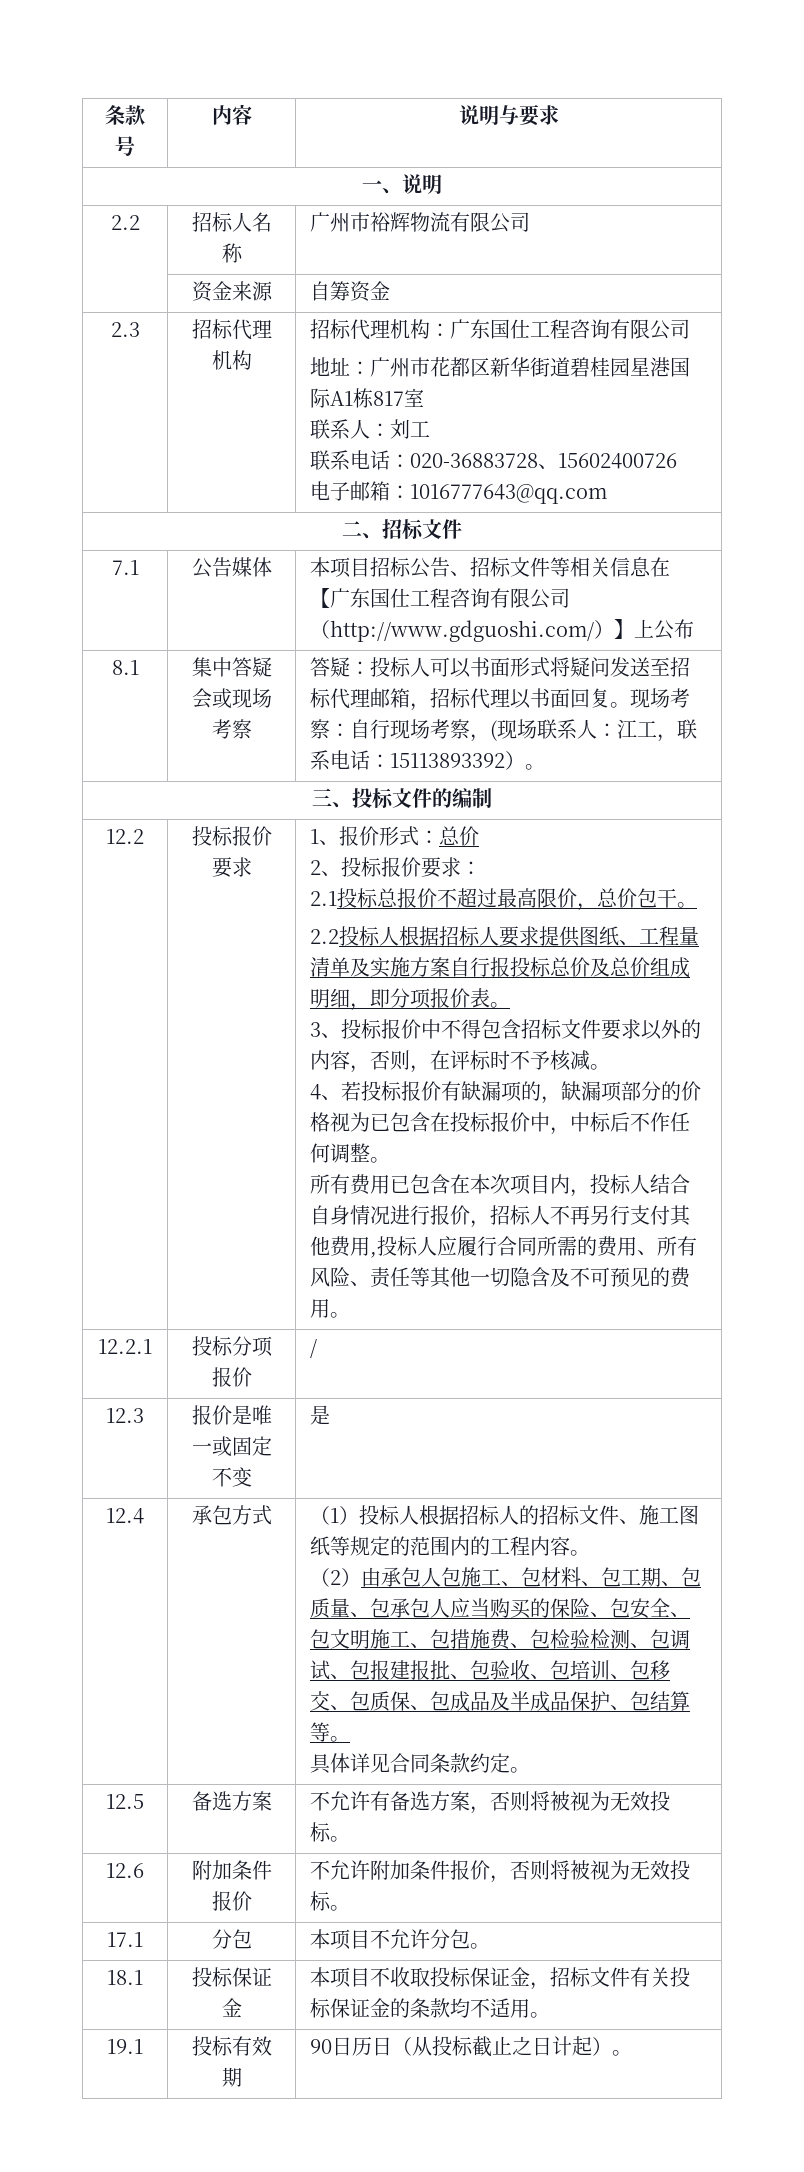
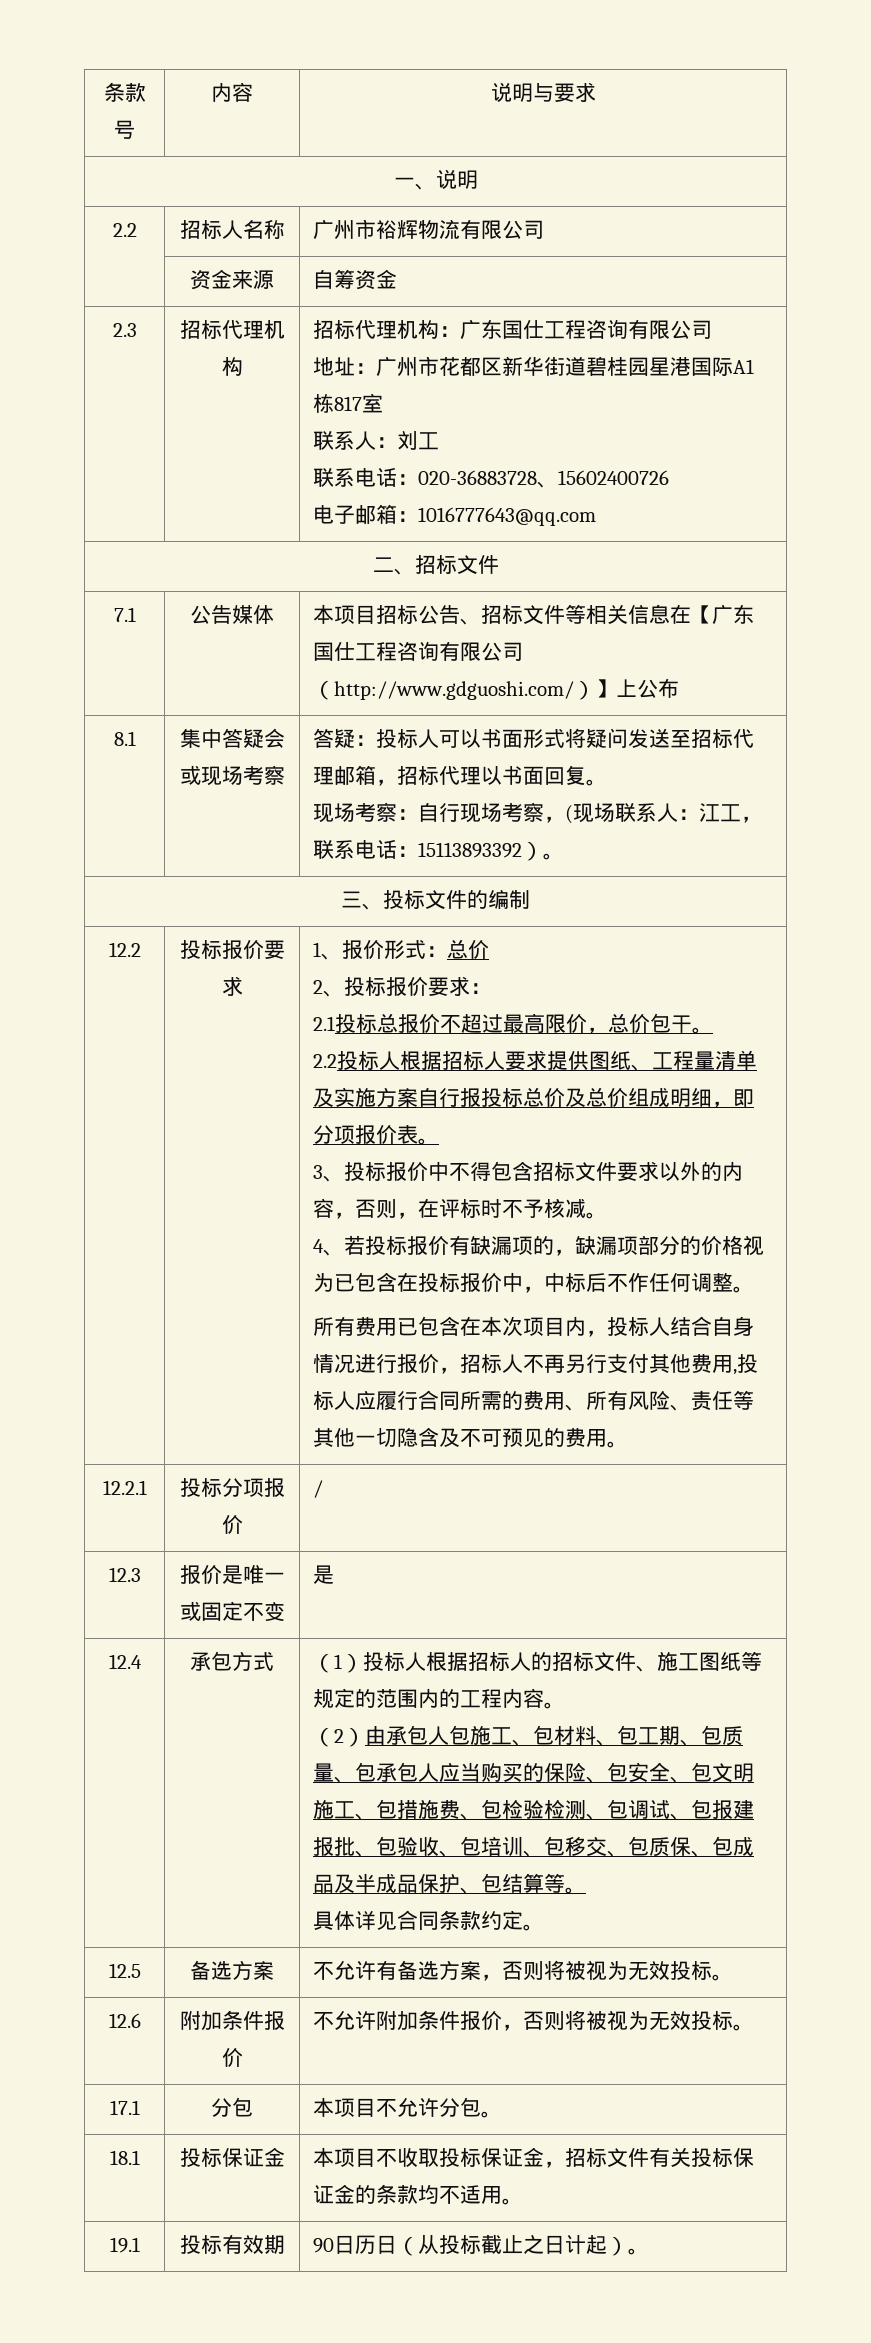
(630, 705) none -> (608, 782) //

